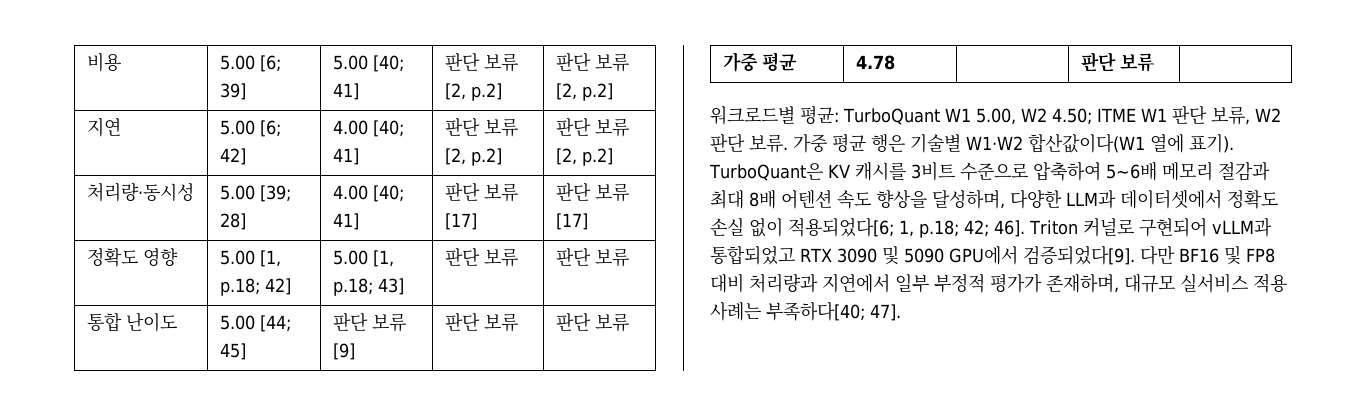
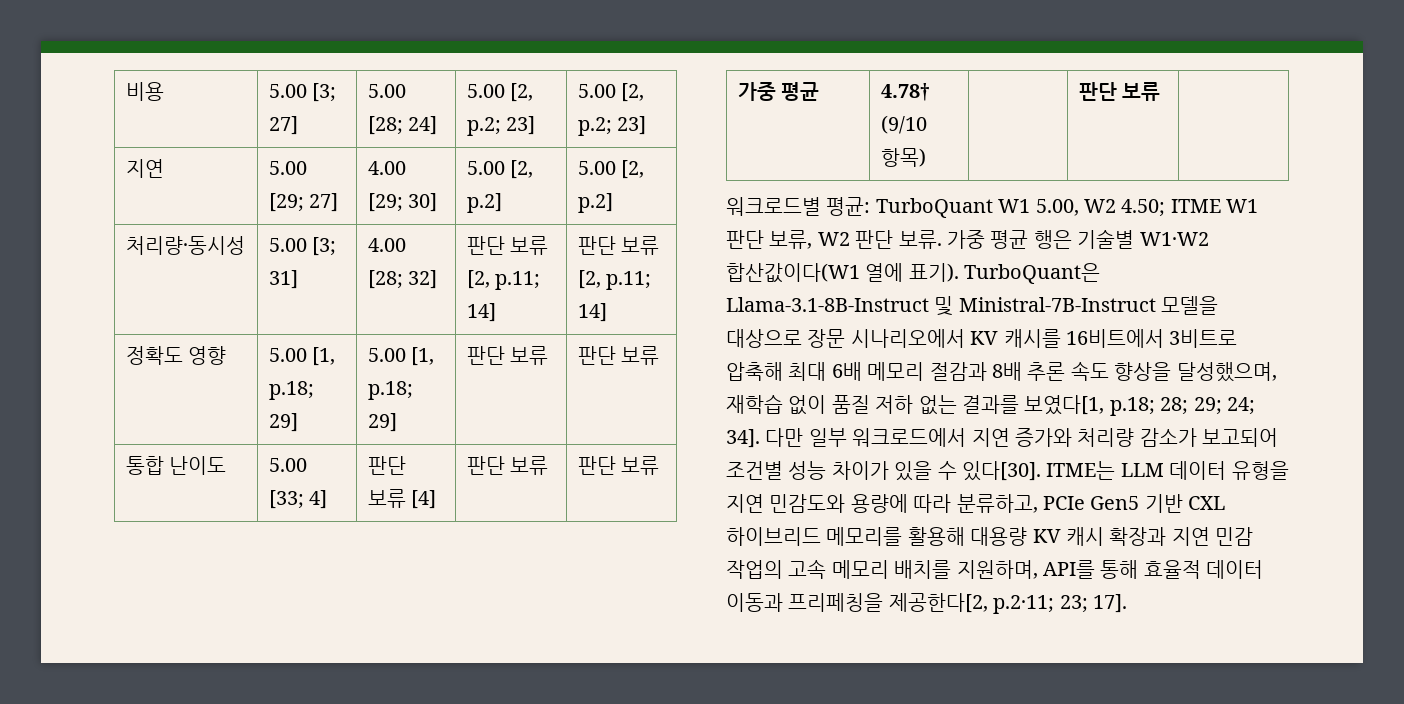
[259,55,281,72] [219,83,246,100] [332,55,404,72] [332,83,359,100] [444,53,518,72] [444,83,502,101] [555,53,629,72] [555,83,613,101] [6; 39] | 5.00 [40; 41] | 판단 보류 [2, p.2] | 판단 보류 [2, p.2] -> [311,83,336,102] [268,116,298,135] [367,84,406,98] [367,116,437,135] [466,83,533,102] [466,116,535,136] [577,83,644,102] [577,116,646,136] [3; 27] | 5.00 [28; 24] | 5.00 [2, p.2; 23] | 5.00 [2, p.2; 23]
[259,120,281,137] [219,148,246,165] [332,120,404,137] [332,148,359,165] [444,118,518,137] [444,148,502,166] [555,118,629,137] [6; 42] | 4.00 [40; 41] | 판단 보류 [2, p.2] | 판단 보류 -> [268,193,338,212] [367,161,406,175] [367,193,437,212] [466,160,533,179] [466,193,502,213] [577,161,616,175] [29; 27] | 4.00 [29; 30] | 5.00 [2, p.2] | 5.00
[259,185,291,202] [219,213,246,230] [332,185,404,202] [332,213,359,230] [444,183,518,202] [444,213,477,230] [555,183,629,202] [555,213,588,230] [39; 28] | 4.00 [40; 41] | 판단 보류 [17] | 판단 보류 [17] -> [311,237,336,256] [268,270,298,289] [367,238,406,252] [367,270,437,289] [466,236,548,255] [466,270,540,290] [466,303,496,322] [577,236,659,255] [577,270,651,290] [577,303,607,322] [3; 31] | 4.00 [28; 32] | 판단 보류 [2, p.11; 14] | 판단 보류 [2, p.11; 14]
[264,278,291,295] [332,250,394,267] [332,278,404,296] 42] | 5.00 [1, p.18; 43] -> [268,413,298,432] [367,347,434,366] [367,381,413,400] [367,413,397,432] 29] | 5.00 [1, p.18; 29]
[259,315,291,332] [219,343,246,360] [332,313,406,332] [332,343,355,360] [44; 45] | 판단 보류 [9] -> [268,490,327,509] [367,456,406,475] [367,489,436,509] [33; 4] | 판단 보류 [4]
[855,55,895,70] 4.78 -> [880,83,930,101] [880,115,927,134] [880,148,926,167] 4.78† (9/10 항목)
[827,161,1270,181] [710,189,1278,209] [710,217,1272,238] [710,245,1275,265] [710,273,1287,293] [710,301,901,321] KV 캐시를 3비트 수준으로 압축하여 5~6배 메모리 절감과 최대 8배 어텐션 속도 향상을 달성하며, 다양한 LLM과 데이터셋에서 정확도 손실 없이 적용되었다[6; 1, p.18; 42; 46]. Triton 커널로 구현되어 vLLM과 통합되었고 RTX 3090 및 5090 GPU에서 검증되었다[9]. 다만 BF16 및 FP8 대비 처리량과 지연에서 일부 부정적 평가가 존재하며, 대규모 실서비스 적용 사례는 부족하다[40; 47]. -> [726,296,1219,316] [726,329,1238,348] [726,361,1277,382] [726,394,1255,416] [726,428,1279,448] [726,461,1289,481] [726,494,1226,513] [726,527,1254,546] [726,559,1264,579] [726,593,1127,614] Llama-3.1-8B-Instruct 및 Ministral-7B-Instruct 모델을 대상으로 장문 시나리오에서 KV 캐시를 16비트에서 3비트로 압축해 최대 6배 메모리 절감과 8배 추론 속도 향상을 달성했으며, 재학습 없이 품질 저하 없는 결과를 보였다[1, p.18; 28; 29; 24; 34]. 다만 일부 워크로드에서 지연 증가와 처리량 감소가 보고되어 조건별 성능 차이가 있을 수 있다[30]. ITME는 LLM 데이터 유형을 지연 민감도와 용량에 따라 분류하고, PCIe Gen5 기반 CXL 하이브리드 메모리를 활용해 대용량 KV 캐시 확장과 지연 민감 작업의 고속 메모리 배치를 지원하며, API를 통해 효율적 데이터 이동과 프리페칭을 제공한다[2, p.2·11; 23; 17].

